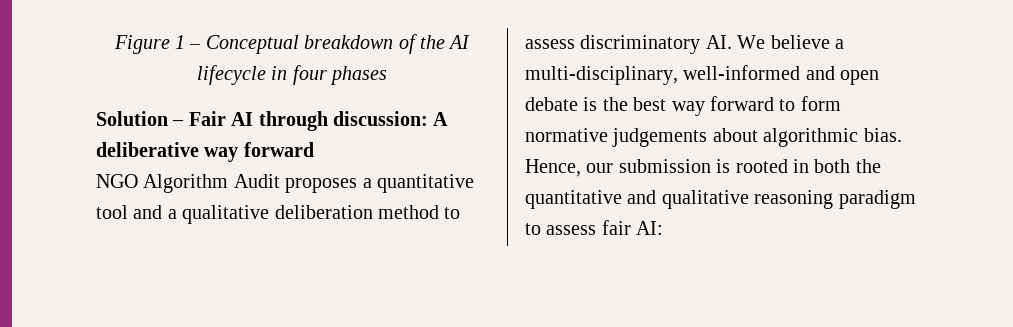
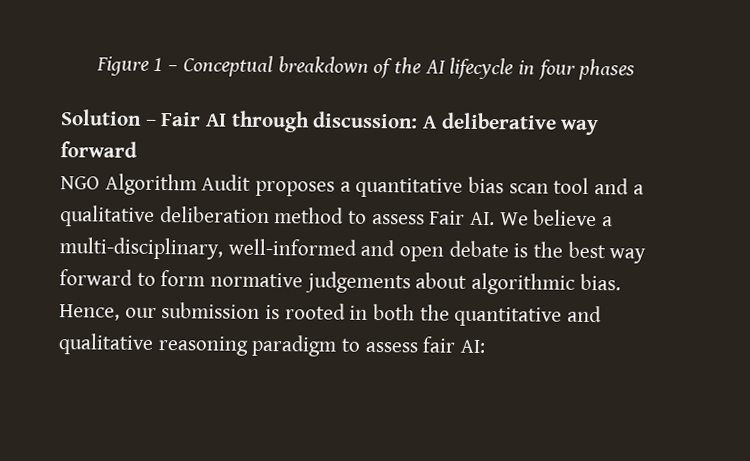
(474, 183) none -> [468,176,549,194] bias scan
[580,35,701,54] discriminatory -> [429,210,466,225] Fair

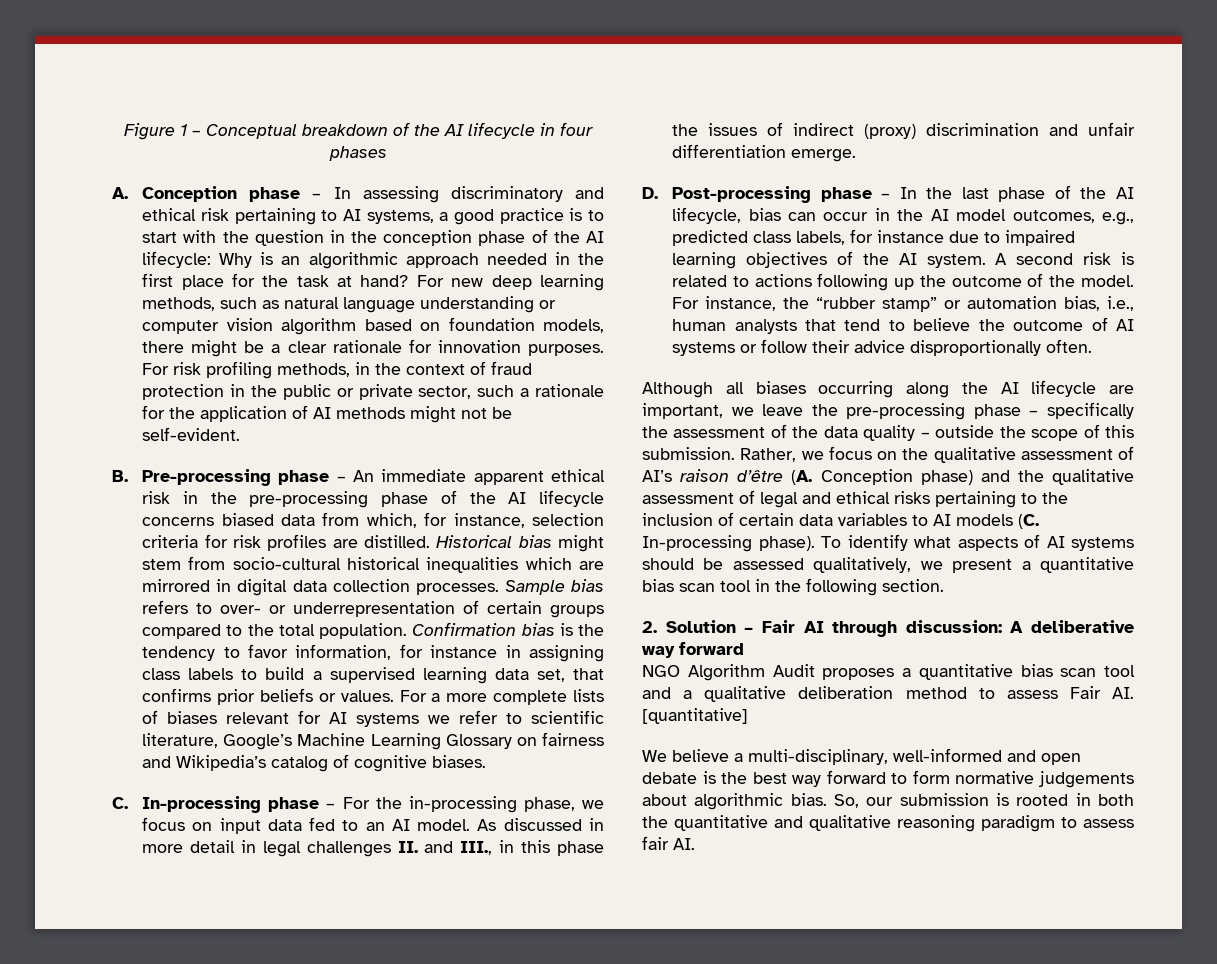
(636, 69) none -> [112,186,604,203] [142,208,605,225] [142,229,605,246] [142,251,604,269] [142,273,604,291] [142,296,557,313] [142,317,604,335] [142,339,604,357] [142,361,533,379] [142,384,604,400] [142,405,513,423] [142,427,241,441] [112,469,605,486] [142,490,604,508] [142,512,604,528] [142,534,604,552] [142,556,604,573] [142,579,604,596] [142,600,604,618] [142,622,604,639] [142,644,605,662] [142,667,604,684] [142,688,604,705] [142,710,605,727] [142,732,604,750] [142,754,487,772] [112,796,604,813] [142,817,604,834] [142,840,604,857] [672,122,1135,139] [672,144,857,162] [642,185,1134,203] [672,207,1134,225] [672,229,1076,246] [672,251,1134,269] [672,273,1134,291] [672,296,1134,312] [672,317,1134,334] [672,339,1093,356] [642,380,1134,398] [642,402,1134,420] [642,424,1134,441] [642,446,1134,463] [642,469,1134,485] [642,490,1068,508] [642,512,1039,529] [642,534,1134,552] [642,557,1134,573] [642,578,944,596] [642,621,657,633] A. Conception phase – In assessing discriminatory and ethical risk pertaining to AI systems, a good practice is to start with the question in the conception phase of the AI lifecycle: Why is an algorithmic approach needed in the first place for the task at hand? For new deep learning methods, such as natural language understanding or computer vision algorithm based on foundation models, there might be a clear rationale for innovation purposes. For risk profiling methods, in the context of fraud protection in the public or private sector, such a rationale for the application of AI methods might not be self-evident. // B. Pre-processing phase – An immediate apparent ethical risk in the pre-processing phase of the AI lifecycle concerns biased data from which, for instance, selection criteria for risk profiles are distilled. Historical bias might stem from socio-cultural historical inequalities which are mirrored in digital data collection processes. Sample bias refers to over- or underrepresentation of certain groups compared to the total population. Confirmation bias is the tendency to favor information, for instance in assigning class labels to build a supervised learning data set, that confirms prior beliefs or values. For a more complete lists of biases relevant for AI systems we refer to scientific literature, Google’s Machine Learning Glossary on fairness and Wikipedia’s catalog of cognitive biases. // C. In-processing phase – For the in-processing phase, we focus on input data fed to an AI model. As discussed in more detail in legal challenges II. and III., in this phase the issues of indirect (proxy) discrimination and unfair differentiation emerge. // D. Post-processing phase – In the last phase of the AI lifecycle, bias can occur in the AI model outcomes, e.g., predicted class labels, for instance due to impaired learning objectives of the AI system. A second risk is related to actions following up the outcome of the model. For instance, the “rubber stamp” or automation bias, i.e., human analysts that tend to believe the outcome of AI systems or follow their advice disproportionally often. // Although all biases occurring along the AI lifecycle are important, we leave the pre-processing phase – specifically the assessment of the data quality – outside the scope of this submission. Rather, we focus on the qualitative assessment of AI’s raison d’être (A. Conception phase) and the qualitative assessment of legal and ethical risks pertaining to the inclusion of certain data variables to AI models (C. In-processing phase). To identify what aspects of AI systems should be assessed qualitatively, we present a quantitative bias scan tool in the following section. // 2.
(496, 218) none -> [642,708,748,724] [quantitative] //
[59,304,120,321] Hence, -> [834,794,859,808] So,
[460,339,486,354] AI: -> [673,838,695,850] AI.

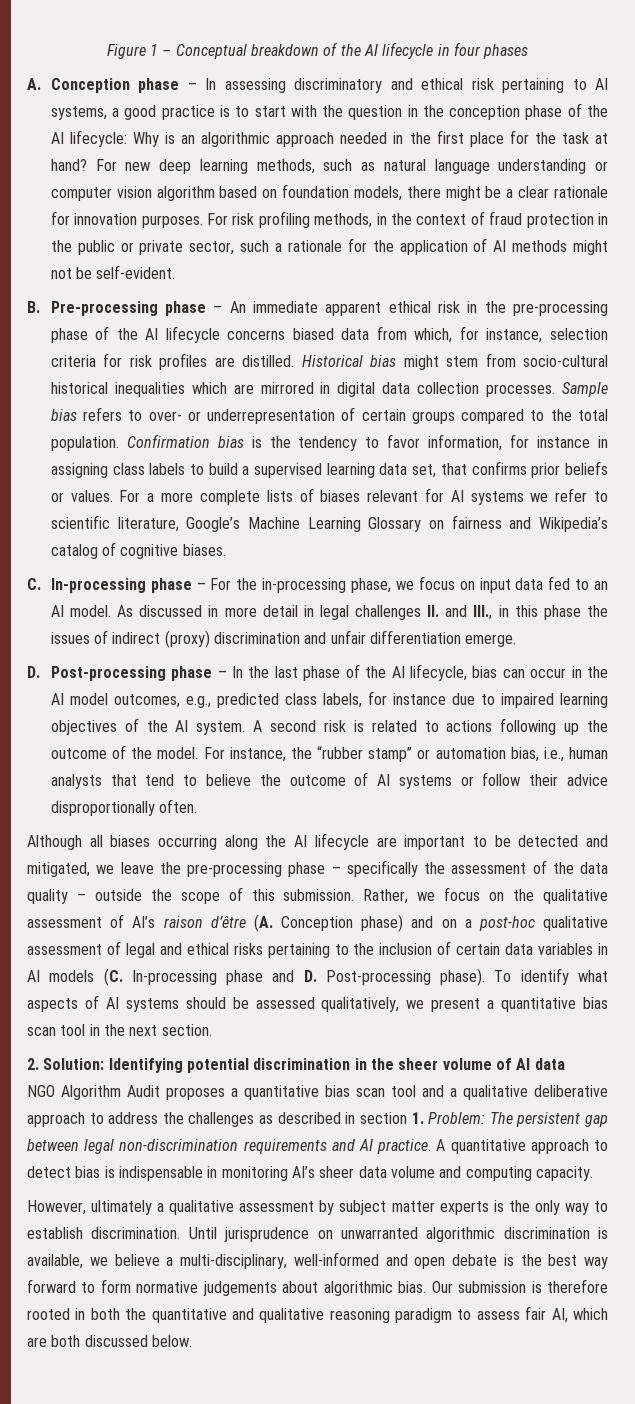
[642,403,723,419] important, -> [404,835,608,850] [27,862,90,877] important to be detected and mitigated,
[1017,470,1044,482] the -> [441,916,535,931] on a post-hoc
[912,515,928,526] to -> [598,943,609,955] in
(752, 543) none -> [226,970,431,985] phase and D. Post-processing
[806,578,877,596] following -> [129,1025,158,1036] next
[665,620,1134,637] [642,642,744,658] Solution – Fair AI through discussion: A deliberative way forward -> [43,1058,565,1073] Solution: Identifying potential discrimination in the sheer volume of AI data
[798,686,1134,699] [642,708,748,724] [642,750,667,762] deliberation method to assess Fair AI. [quantitative] // We -> [534,1085,608,1097] [27,1112,609,1127] [27,1139,608,1154] [27,1166,593,1181] [27,1200,609,1215] [27,1227,608,1242] [27,1254,108,1269] deliberative approach to address the challenges as described in section 1. Problem: The persistent gap between legal non-discrimination requirements and AI practice. A quantitative approach to detect bias is indispensable in monitoring AI’s sheer data volume and computing capacity. // However, ultimately a qualitative assessment by subject matter experts is the only way to establish discrimination. Until jurisprudence on unwarranted algorithmic discrimination is available, we
[834,794,894,808] So, our -> [431,1281,453,1293] Our
(1009, 799) none -> [547,1279,608,1293] therefore
[673,838,695,850] AI. -> [551,1308,608,1323] [27,1335,192,1347] AI, which are both discussed below.

